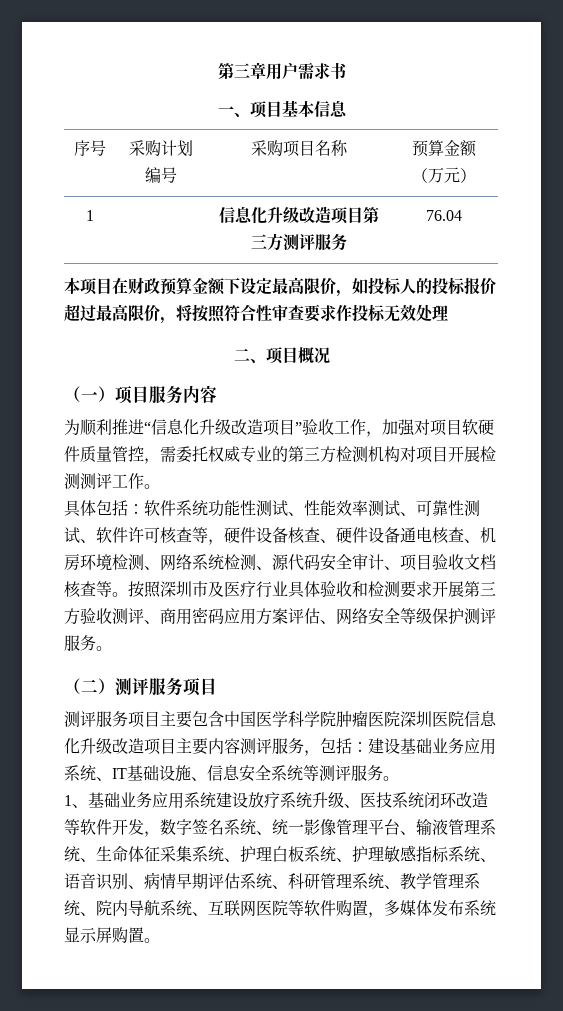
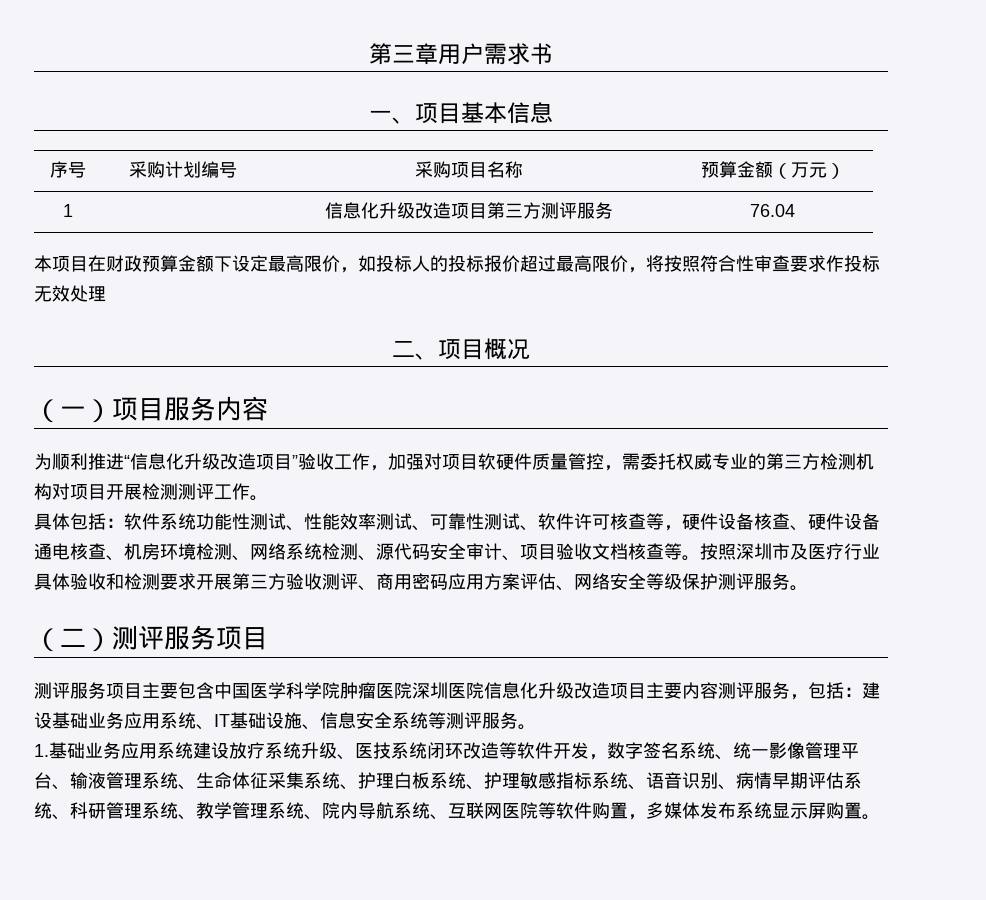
[64,795,88,808] 1、 -> [34,744,49,757] 1.

